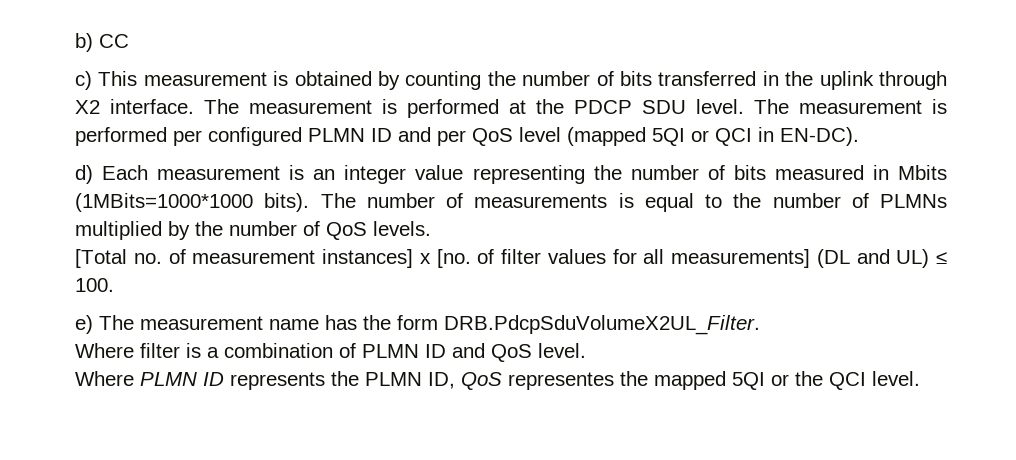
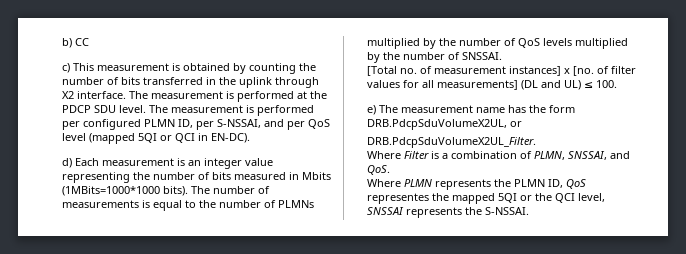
[371,128,393,142] ID -> [177,119,261,130] ID, per S-NSSAI,
[373,221,432,236] levels. -> [542,38,628,49] [366,52,502,63] levels multiplied by the number of SNSSAI.
(439, 322) none -> [366,119,522,130] DRB.PdcpSduVolumeX2UL, or //
[140,343,181,358] filter -> [403,151,429,159] Filter
[362,343,587,362] PLMN ID and QoS level. -> [533,151,630,160] [366,165,390,175] PLMN, SNSSAI, and QoS.
[203,372,225,386] ID -> (432, 183) none
[872,371,921,386] level. -> [577,193,605,202] [366,207,529,218] level, SNSSAI represents the S-NSSAI.

